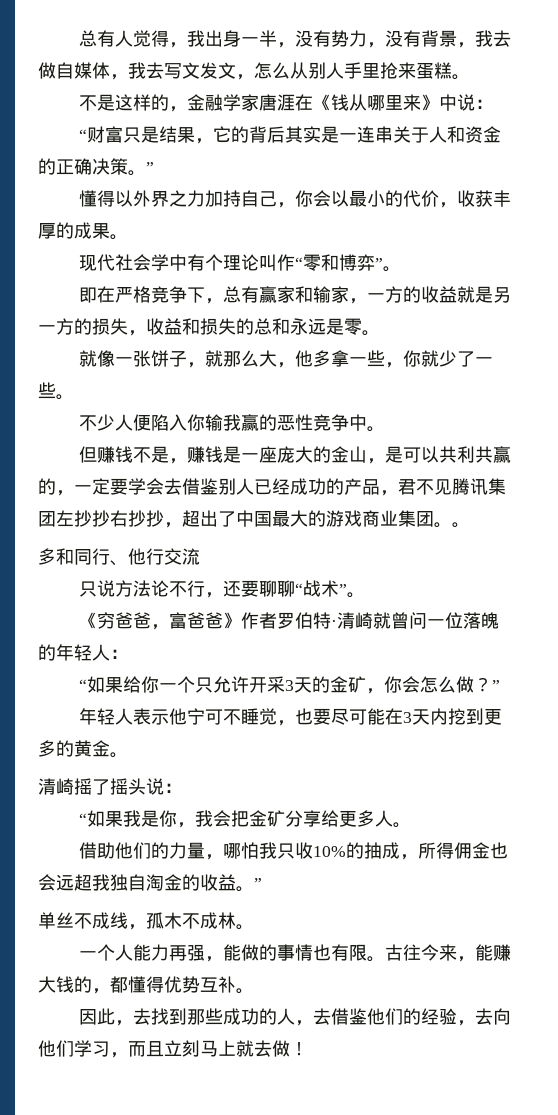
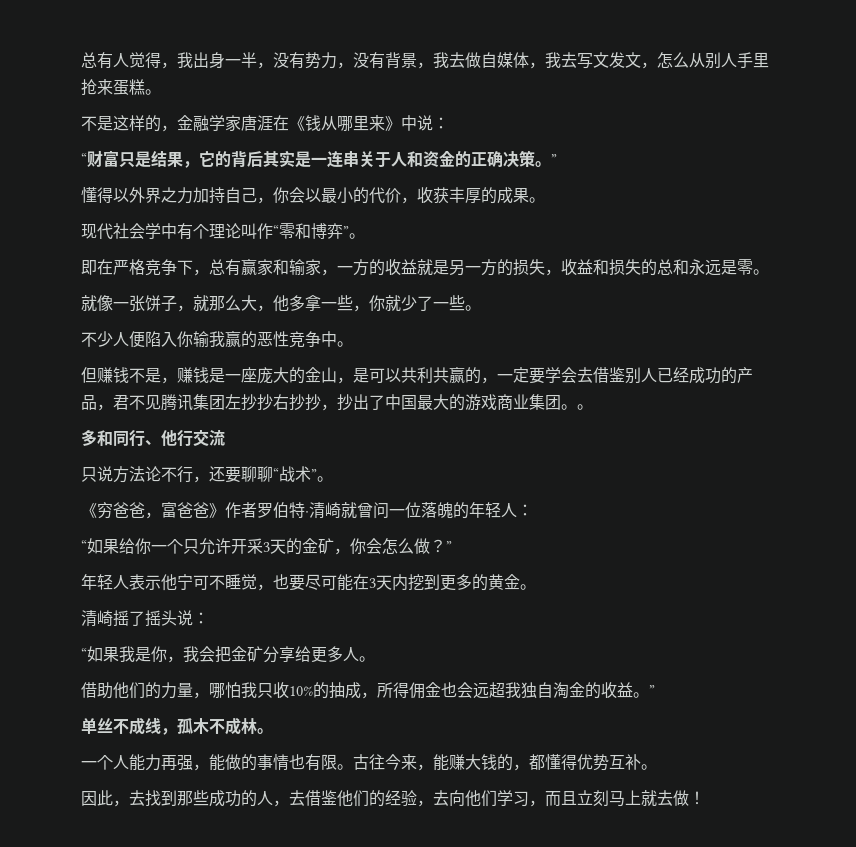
[182,510,200,527] 超 -> [337,394,353,411] 抄

